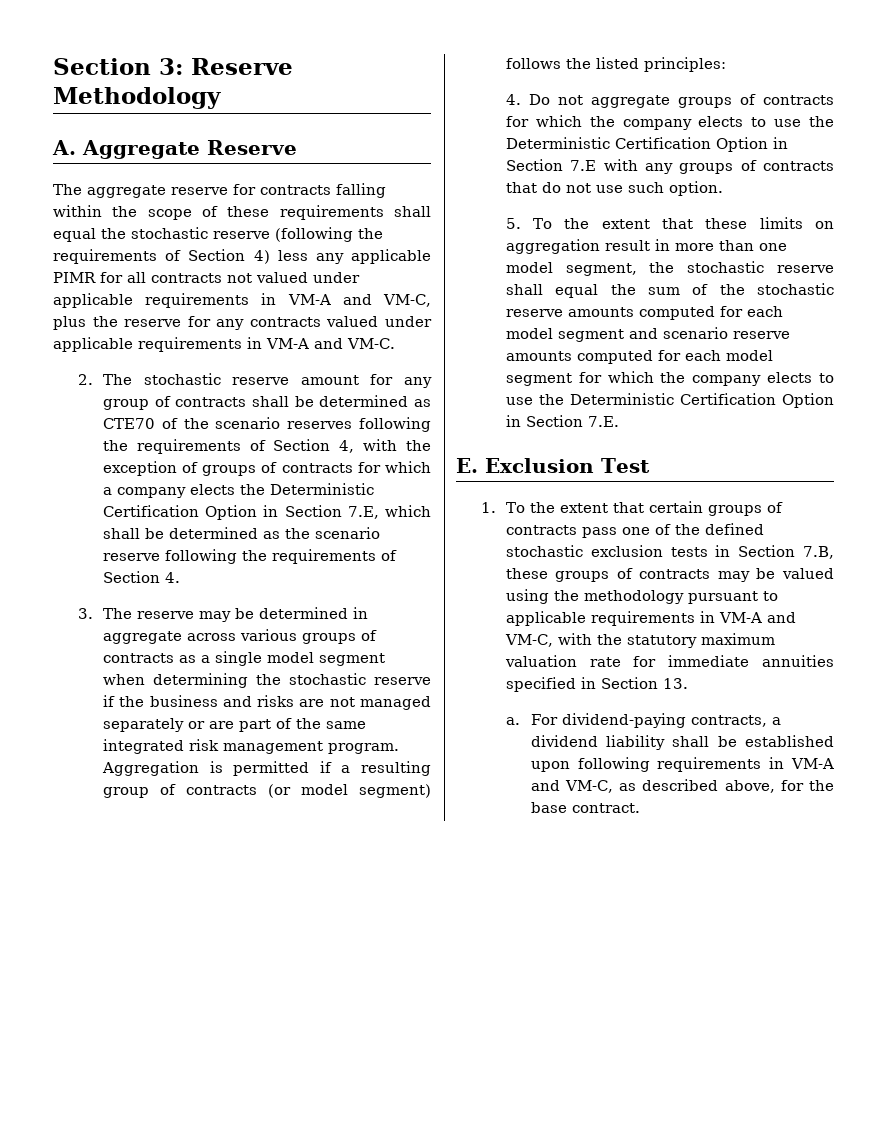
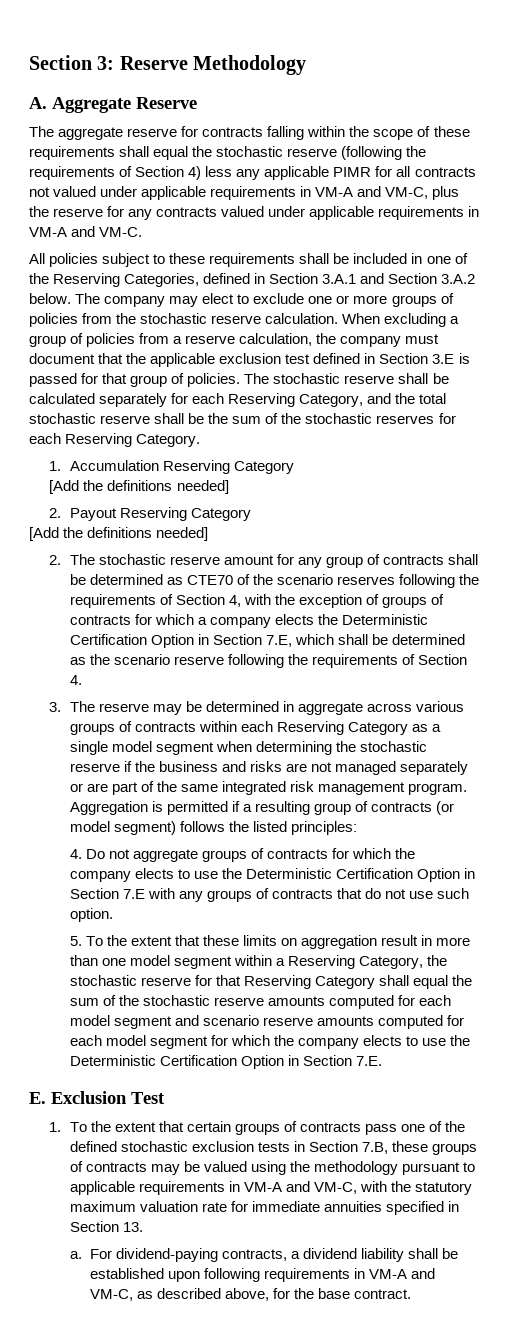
(395, 343) none -> [29,253,468,267] [29,273,476,287] [29,293,454,307] [29,313,460,327] [29,333,440,347] [29,353,470,367] [29,373,449,387] [29,393,447,407] [29,413,456,424] [29,433,201,447] [49,460,294,474] [49,480,229,494] [49,507,251,521] [29,527,209,541] // All policies subject to these requirements shall be included in one of the Reserving Categories, defined in Section 3.A.1 and Section 3.A.2 below. The company may elect to exclude one or more groups of policies from the stochastic reserve calculation. When excluding a group of policies from a reserve calculation, the company must document that the applicable exclusion test defined in Section 3.E is passed for that group of policies. The stochastic reserve shall be calculated separately for each Reserving Category, and the total stochastic reserve shall be the sum of the stochastic reserves for each Reserving Category. // 1. Accumulation Reserving Category // [Add the definitions needed] // 2. Payout Reserving Category // [Add the definitions needed]
(174, 658) none -> [198,721,409,735] within each Reserving Category
[565,261,834,276] segment, the stochastic reserve -> [173,955,448,969] [69,975,375,989] segment within a Reserving Category, the stochastic reserve for that Reserving Category

